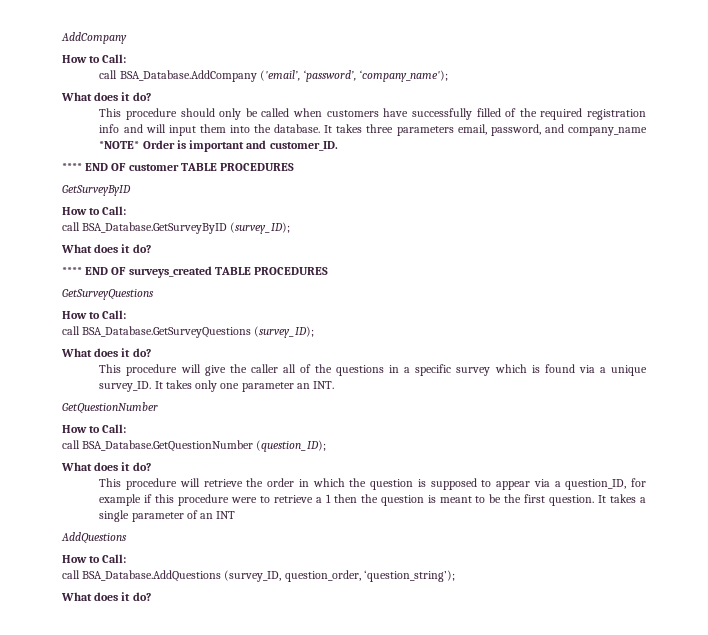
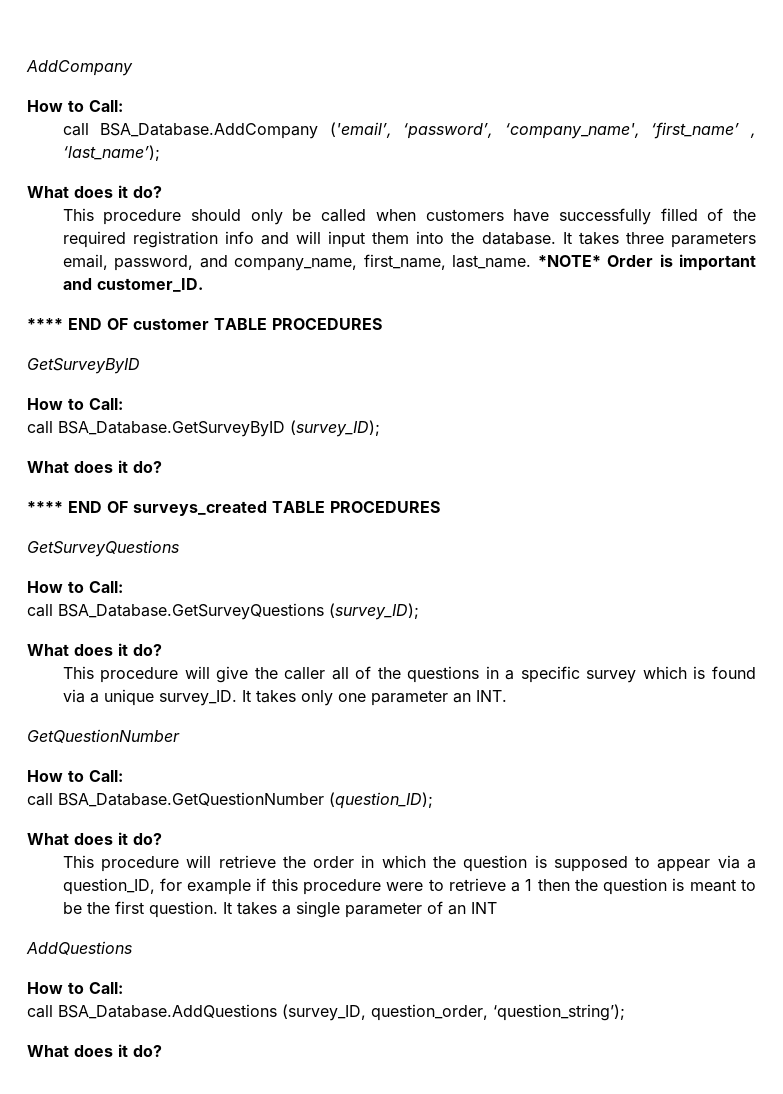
[359,70,449,82] ‘company_name'); -> [504,122,756,139] [62,145,160,161] ‘company_name', ‘first_name’ , ‘last_name’);
[568,127,648,136] company_name -> [234,254,532,271] company_name, first_name, last_name.

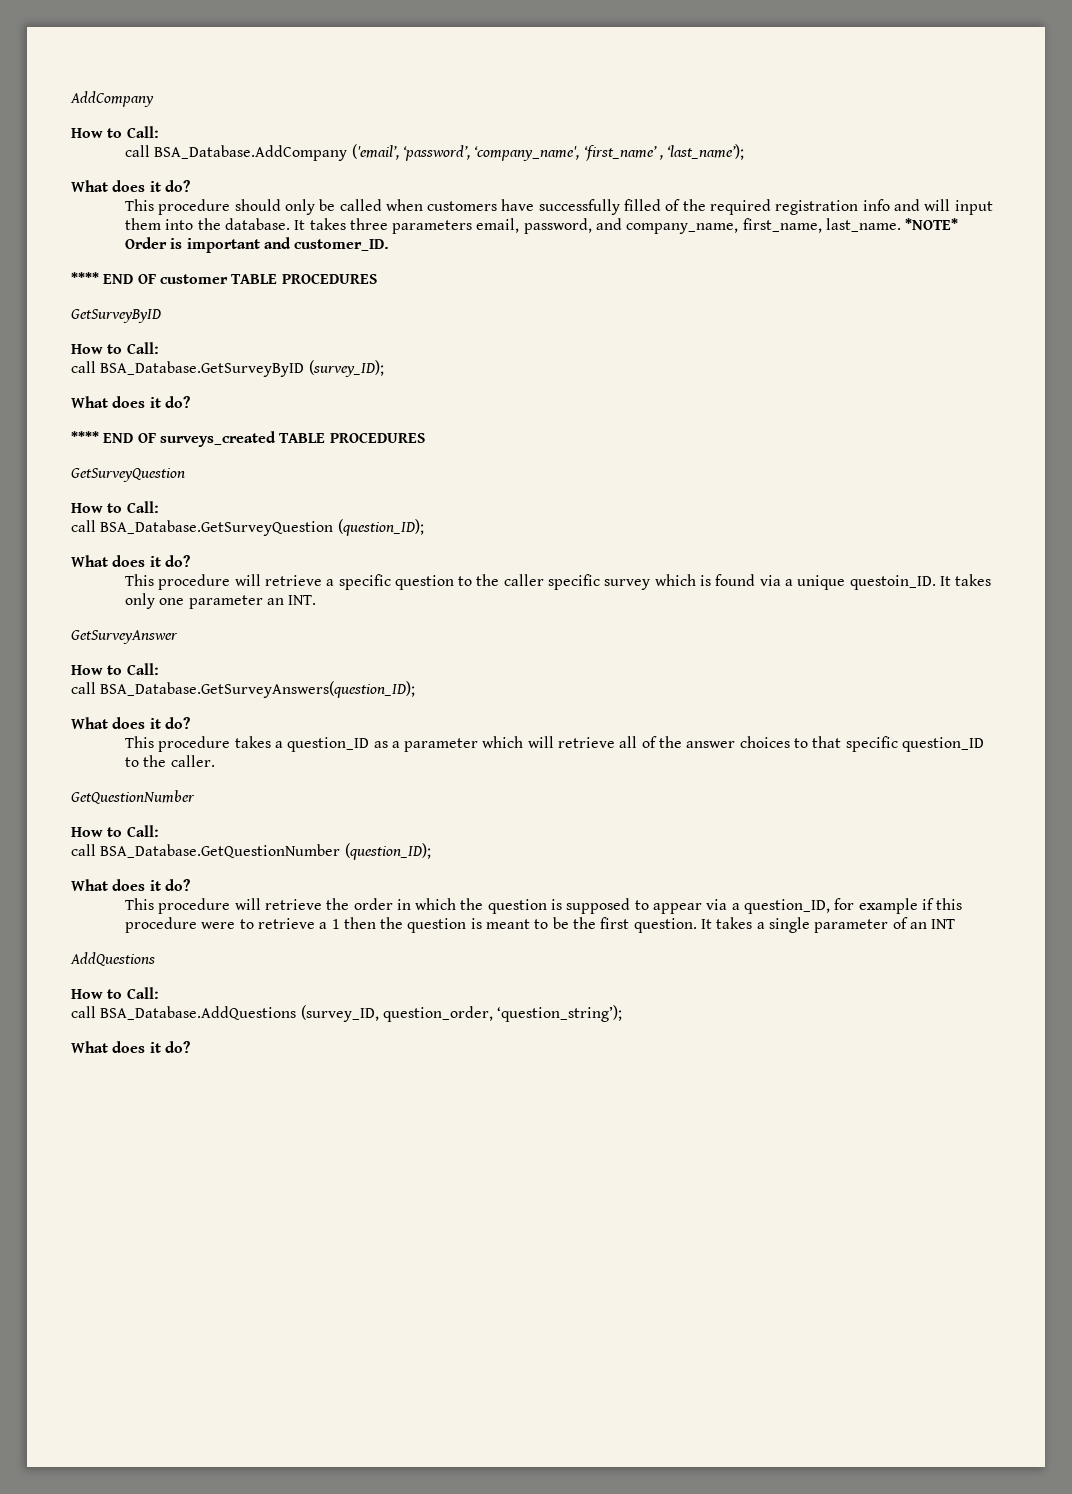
[27,540,179,557] [27,581,123,593] [27,603,419,620] [27,643,162,656] [62,666,515,683] GetSurveyQuestions // How to Call: // call BSA_Database.GetSurveyQuestions (survey_ID); // What does it do? // This procedure will give the caller all of the questions in a -> [71,468,185,482] [71,501,159,513] [71,519,424,536] [71,555,190,567] [124,574,544,590] GetSurveyQuestion // How to Call: // call BSA_Database.GetSurveyQuestion (question_ID); // What does it do? // This procedure will retrieve a specific question to the caller
[158,690,237,706] survey_ID. -> [849,575,936,590] questoin_ID.
(507, 696) none -> [71,630,178,644] [71,663,159,675] [71,681,416,698] [71,717,190,729] [124,736,984,752] [124,755,215,767] // GetSurveyAnswer // How to Call: // call BSA_Database.GetSurveyAnswers(question_ID); // What does it do? // This procedure takes a question_ID as a parameter which will retrieve all of the answer choices to that specific question_ID to the caller.

